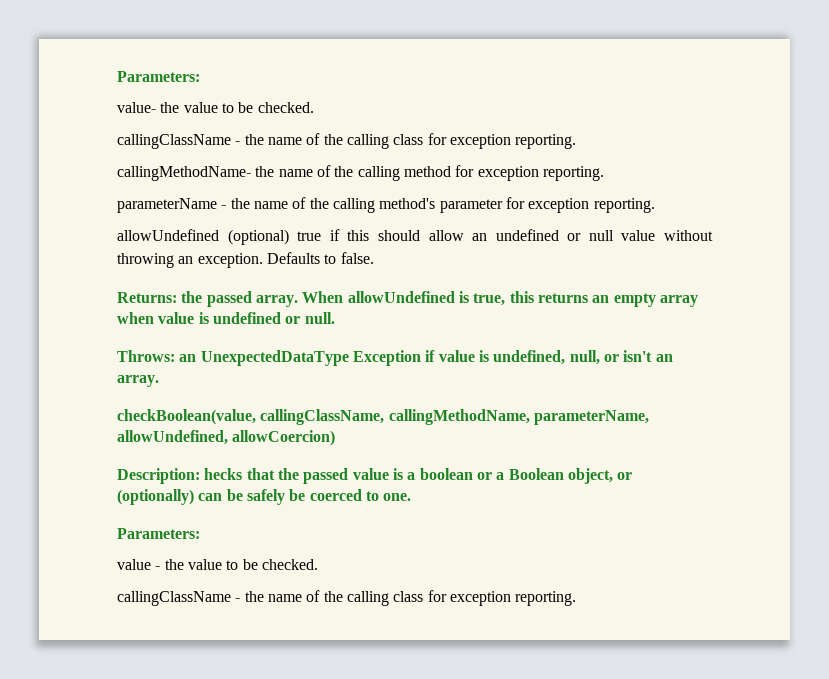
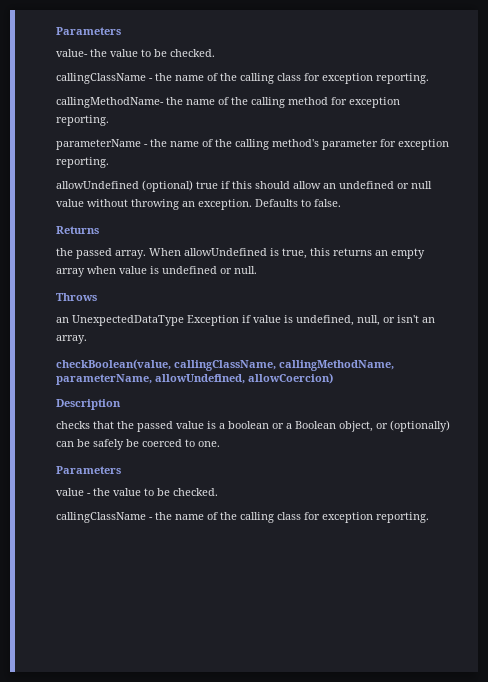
[117,71,200,82] Parameters: -> [56,27,121,35] Parameters
[117,292,177,303] Returns: -> [56,226,99,234] Returns //
[117,350,175,362] Throws: -> [56,293,97,301] Throws //
[117,468,243,484] Description: hecks -> [56,399,121,410] [56,421,90,429] Description // checks
[117,528,200,539] Parameters: -> [56,466,121,474] Parameters

